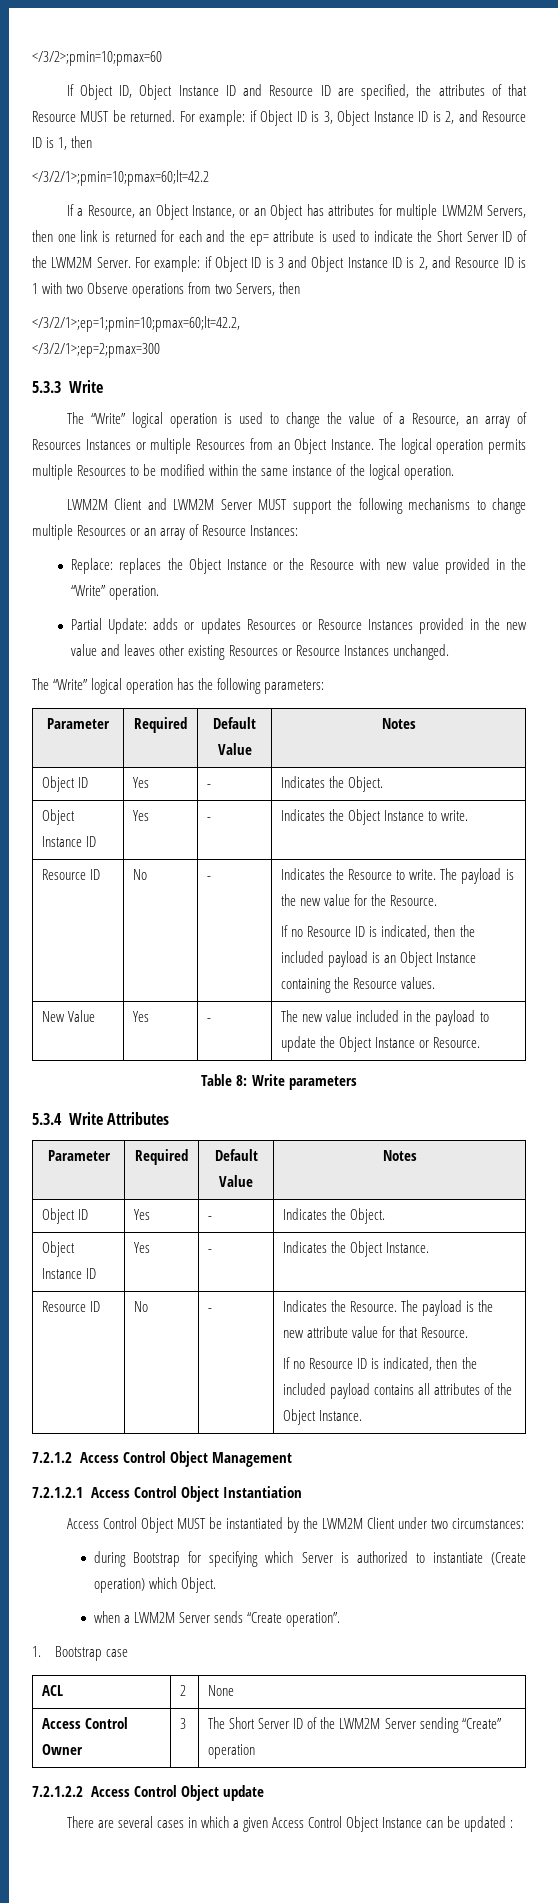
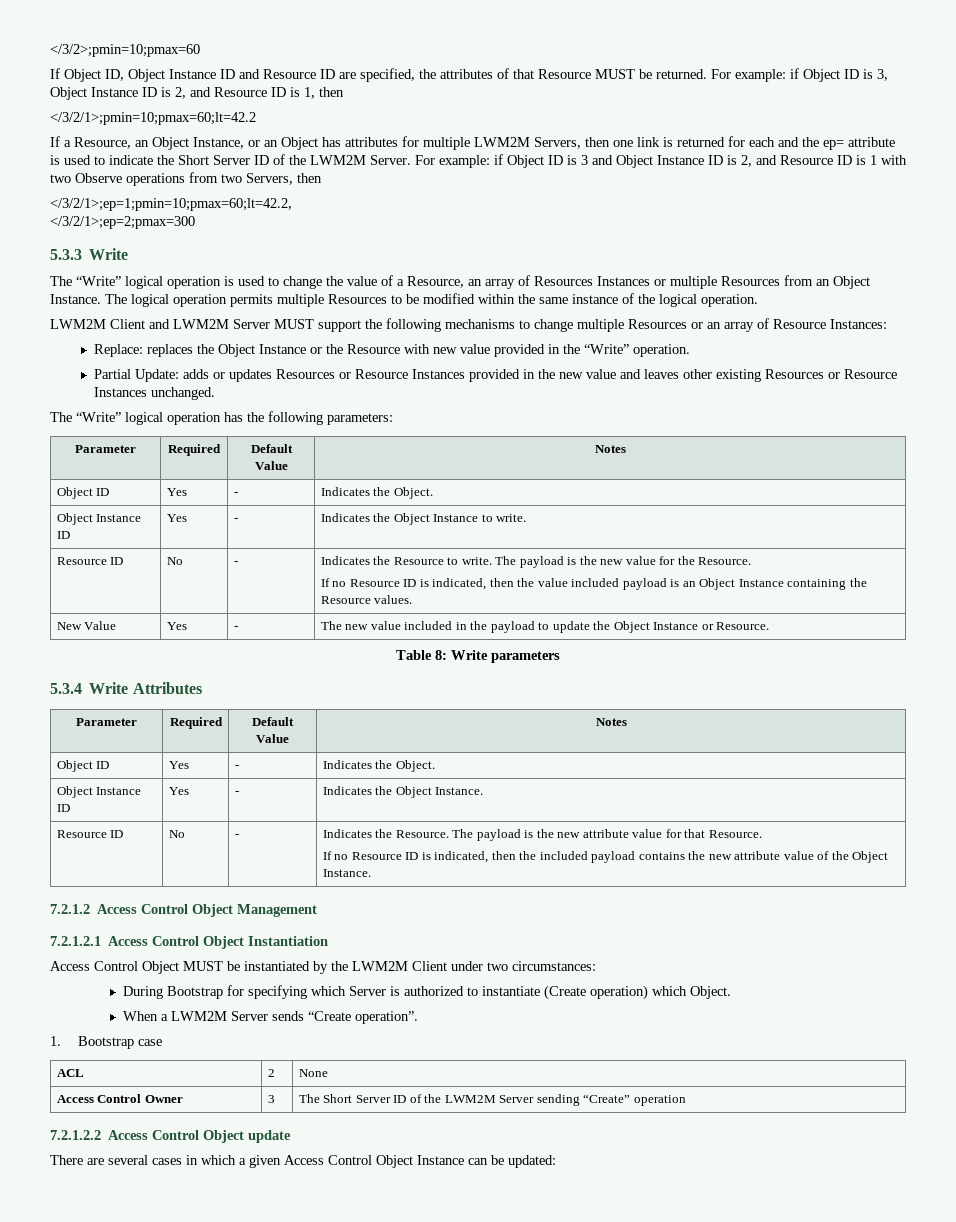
(475, 931) none -> [537,578,568,587] value
[418,1383,481,1395] all attributes -> [688,851,814,860] the new attribute value
[94,1551,127,1567] during -> [122,986,163,999] During
[94,1611,121,1623] when -> [122,1011,158,1021] When
[464,1816,514,1832] updated : -> [508,1155,556,1168] updated:

